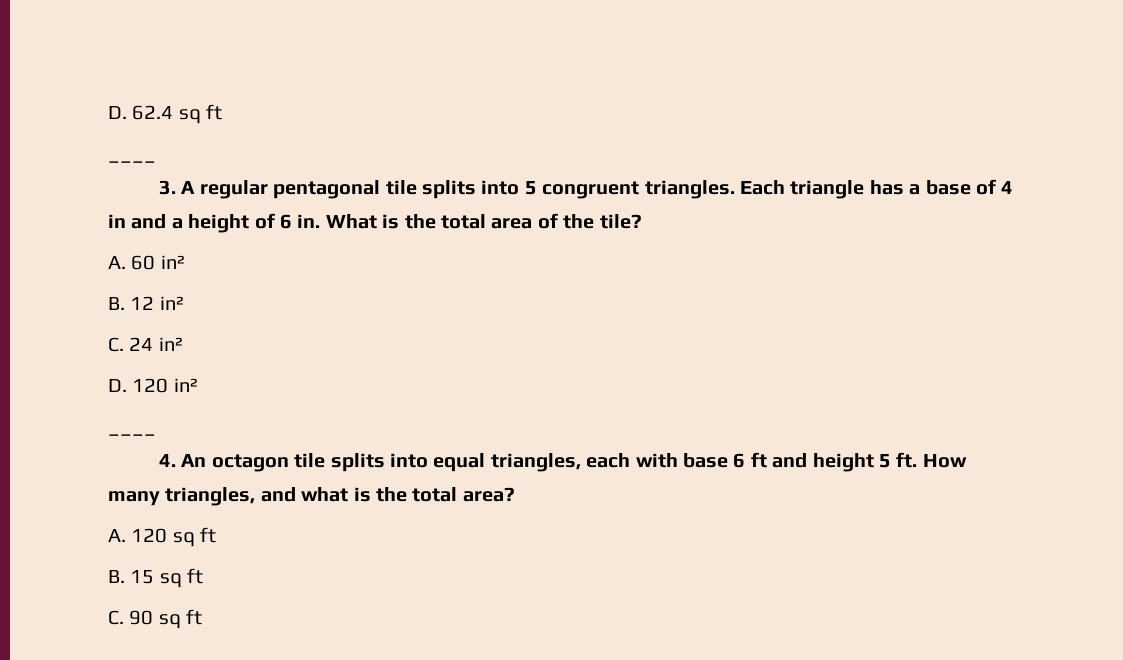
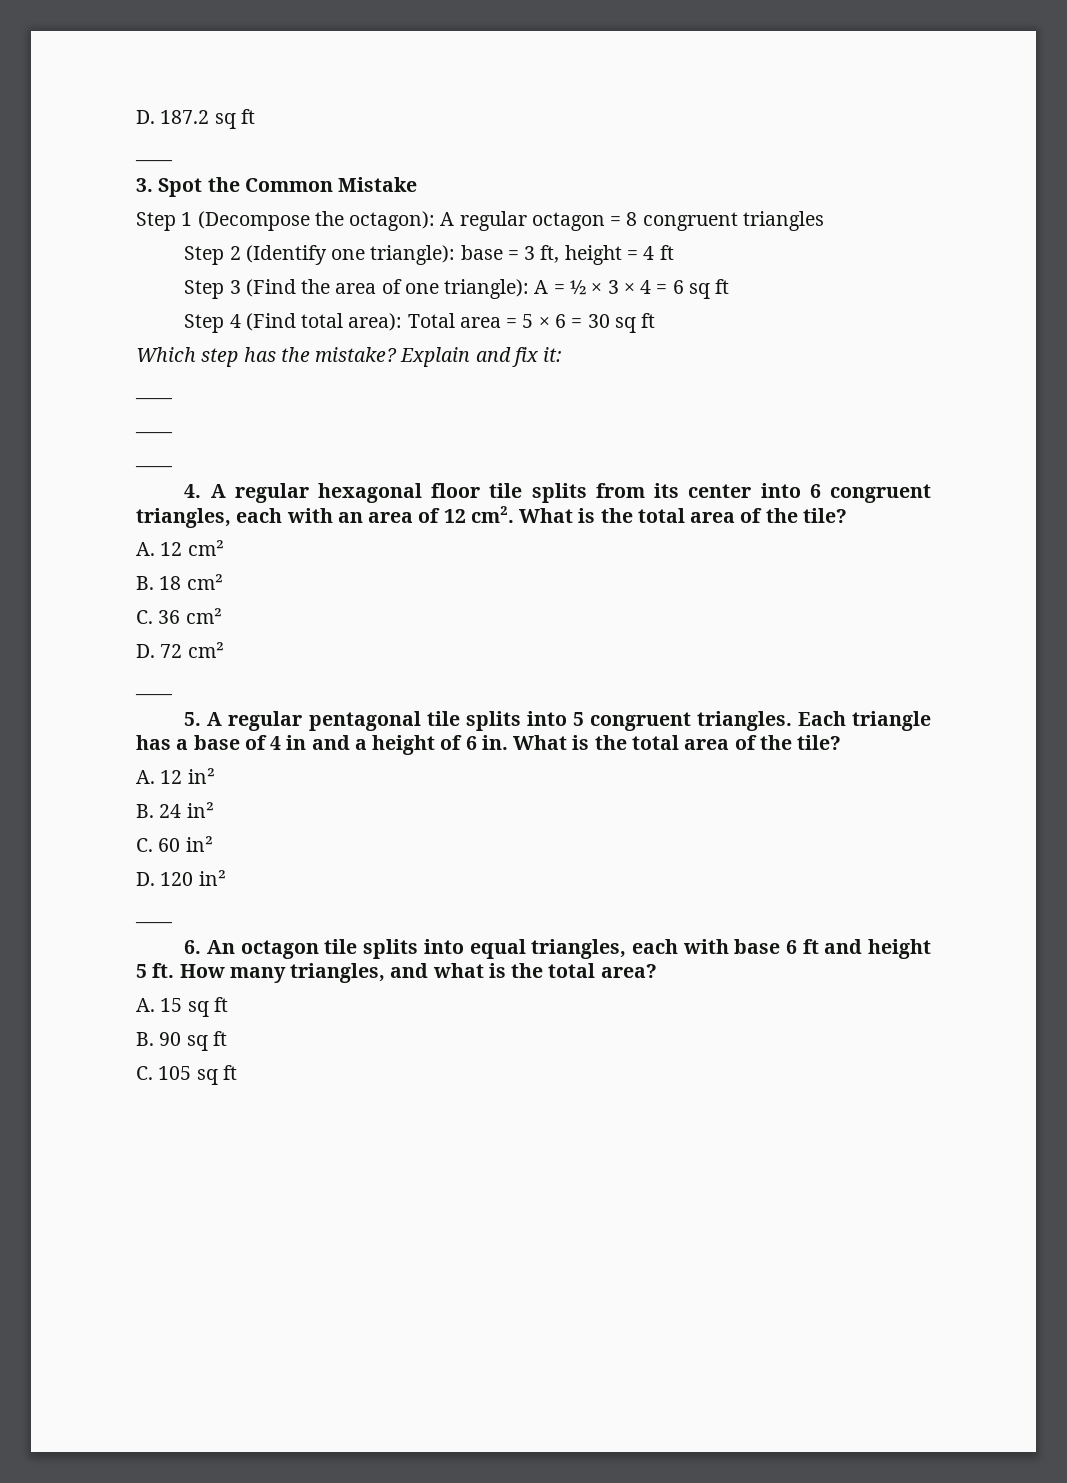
[108,105,174,120] D. 62.4 -> [136,110,210,124] D. 187.2
(176, 187) none -> [158,177,418,197] [136,211,824,231] [184,245,674,265] [184,279,730,299] [184,313,656,333] [136,347,563,367] [135,396,173,400] [135,430,173,434] [135,464,173,468] [184,483,932,503] [136,506,847,528] [136,540,224,556] [136,574,223,590] [136,608,222,624] [136,642,224,658] [135,692,173,696] [184,712,202,726] Spot the Common Mistake // Step 1 (Decompose the octagon): A regular octagon = 8 congruent triangles // Step 2 (Identify one triangle): base = 3 ft, height = 4 ft // Step 3 (Find the area of one triangle): A = ½ × 3 × 4 = 6 sq ft // Step 4 (Find total area): Total area = 5 × 6 = 30 sq ft // Which step has the mistake? Explain and fix it: // ____ // ____ // ____ // 4. A regular hexagonal floor tile splits from its center into 6 congruent triangles, each with an area of 12 cm². What is the total area of the tile? // A. 12 cm² // B. 18 cm² // C. 36 cm² // D. 72 cm² // ____ // 5.
[131,255,156,270] 60 -> [160,770,183,784] 12
[130,296,155,310] 12 -> [159,804,182,818] 24
[129,337,154,351] 24 -> [158,838,181,852] 60
[158,454,176,467] 4. -> [184,940,202,954] 6.
[131,528,168,543] 120 -> [160,998,183,1012] 15
[130,570,155,584] 15 -> [159,1032,182,1046] 90
[129,610,154,625] 90 -> [158,1066,192,1080] 105

